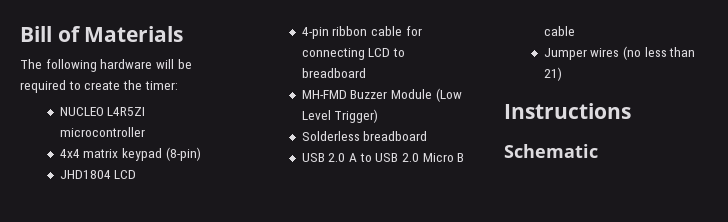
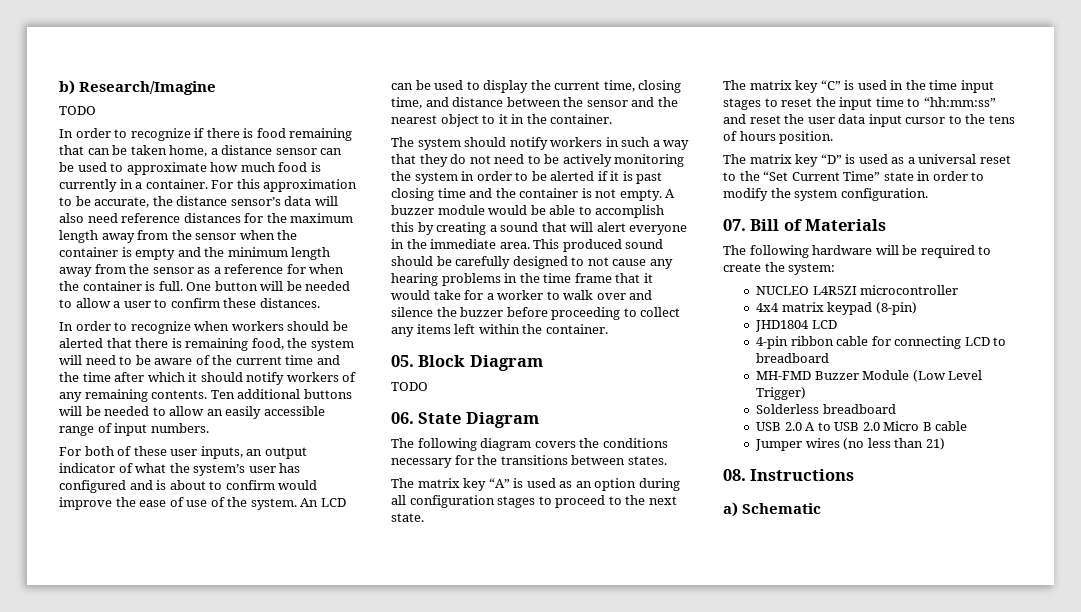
(20, 34) none -> [59,80,217,95] [59,106,96,115] [59,128,353,141] [59,145,343,157] [59,162,321,175] [59,179,358,192] [59,196,338,208] [59,213,354,223] [59,230,298,243] [59,247,331,260] [59,264,345,277] [59,281,351,291] [59,298,320,308] [59,321,348,334] [59,338,354,351] [59,355,340,365] [59,372,357,385] [59,389,352,402] [59,406,325,419] [59,423,209,436] [59,446,307,459] [59,463,301,476] [59,480,318,493] [59,497,346,510] [391,80,682,93] [391,97,678,109] [391,114,613,127] [391,137,690,150] [391,154,685,167] [391,171,663,184] [391,188,676,201] [391,205,665,218] [391,222,688,235] [391,239,664,252] [391,256,673,269] [391,273,653,286] [391,290,653,300] [391,307,681,320] [391,324,608,337] [391,355,543,371] [391,382,428,391] [391,412,539,428] [391,438,668,451] [391,455,667,468] [391,478,680,491] [391,495,677,508] [391,513,424,522] [723,80,994,93] [723,97,996,110] [723,114,1015,127] [723,131,834,144] [723,154,1011,167] [723,171,985,181] [723,188,928,201] [723,219,746,231] b) Research/Imagine // TODO // In order to recognize if there is food remaining that can be taken home, a distance sensor can be used to approximate how much food is currently in a container. For this approximation to be accurate, the distance sensor’s data will also need reference distances for the maximum length away from the sensor when the container is empty and the minimum length away from the sensor as a reference for when the container is full. One button will be needed to allow a user to confirm these distances. // In order to recognize when workers should be alerted that there is remaining food, the system will need to be aware of the current time and the time after which it should notify workers of any remaining contents. Ten additional buttons will be needed to allow an easily accessible range of input numbers. // For both of these user inputs, an output indicator of what the system’s user has configured and is about to confirm would improve the ease of use of the system. An LCD can be used to display the current time, closing time, and distance between the sensor and the nearest object to it in the container. // The system should notify workers in such a way that they do not need to be actively monitoring the system in order to be alerted if it is past closing time and the container is not empty. A buzzer module would be able to accomplish this by creating a sound that will alert everyone in the immediate area. This produced sound should be carefully designed to not cause any hearing problems in the time frame that it would take for a worker to walk over and silence the buzzer before proceeding to collect any items left within the container. // 05. Block Diagram // TODO // 06. State Diagram // The following diagram covers the conditions necessary for the transitions between states. // The matrix key “A” is used as an option during all configuration stages to proceed to the next state. // The matrix key “C” is used in the time input stages to reset the input time to “hh:mm:ss” and reset the user data input cursor to the tens of hours position. // The matrix key “D” is used as a universal reset to the “Set Current Time” state in order to modify the system configuration. // 07.
[144,81,178,90] timer: -> [788,263,836,275] system:
(562, 74) none -> [723,469,746,481] 08.
(631, 111) none -> [723,502,738,517] a)

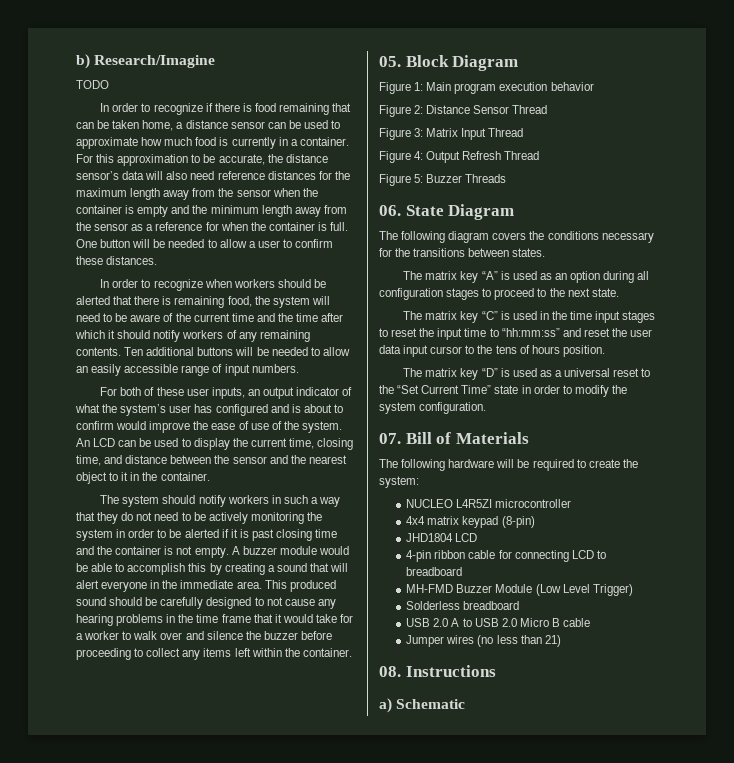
[391,382,428,391] TODO -> [379,82,594,94] [379,105,548,117] [379,128,524,140] [379,151,540,163] [379,174,507,186] Figure 1: Main program execution behavior // Figure 2: Distance Sensor Thread // Figure 3: Matrix Input Thread // Figure 4: Output Refresh Thread // Figure 5: Buzzer Threads

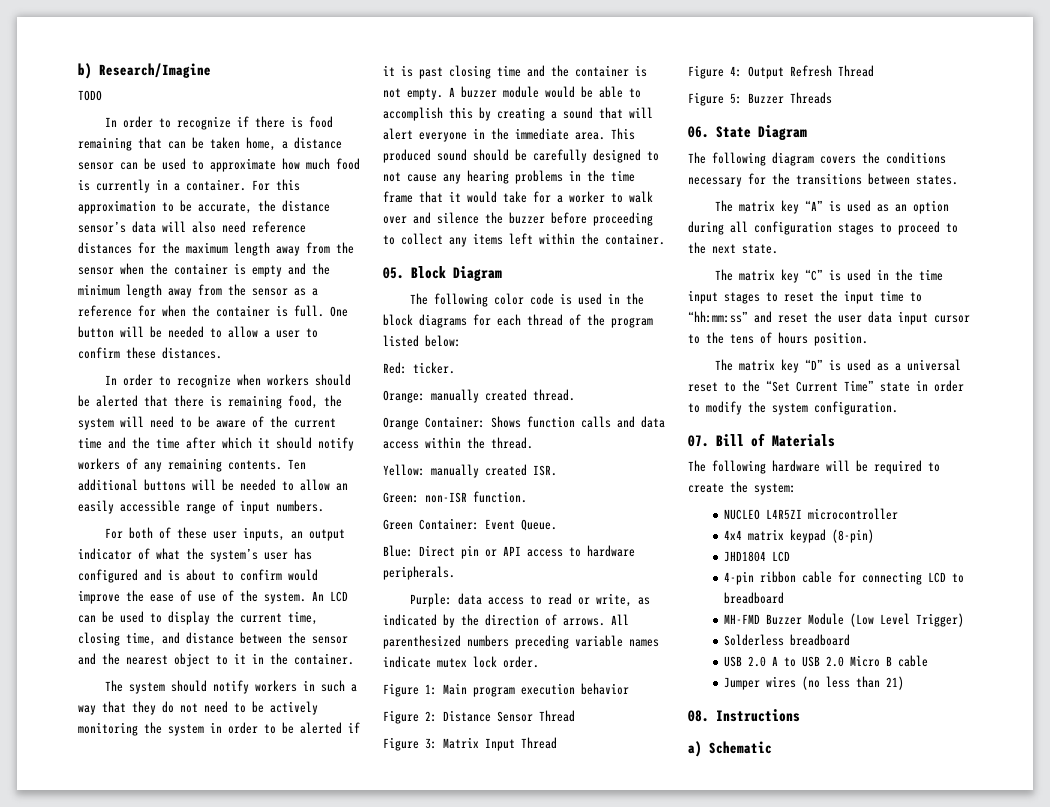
(519, 63) none -> [409,293,644,307] [383,314,653,328] [383,335,461,347] [383,362,455,374] [383,389,575,403] [383,416,665,430] [383,437,533,449] [383,464,557,478] [383,491,527,503] [383,518,557,531] [383,545,635,559] [383,566,455,580] [409,593,650,607] [383,614,629,628] [383,635,659,649] [383,656,539,668] // The following color code is used in the block diagrams for each thread of the program listed below: // Red: ticker. // Orange: manually created thread. // Orange Container: Shows function calls and data access within the thread. // Yellow: manually created ISR. // Green: non-ISR function. // Green Container: Event Queue. // Blue: Direct pin or API access to hardware peripherals. // Purple: data access to read or write, as indicated by the direction of arrows. All parenthesized numbers preceding variable names indicate mutex lock order.

